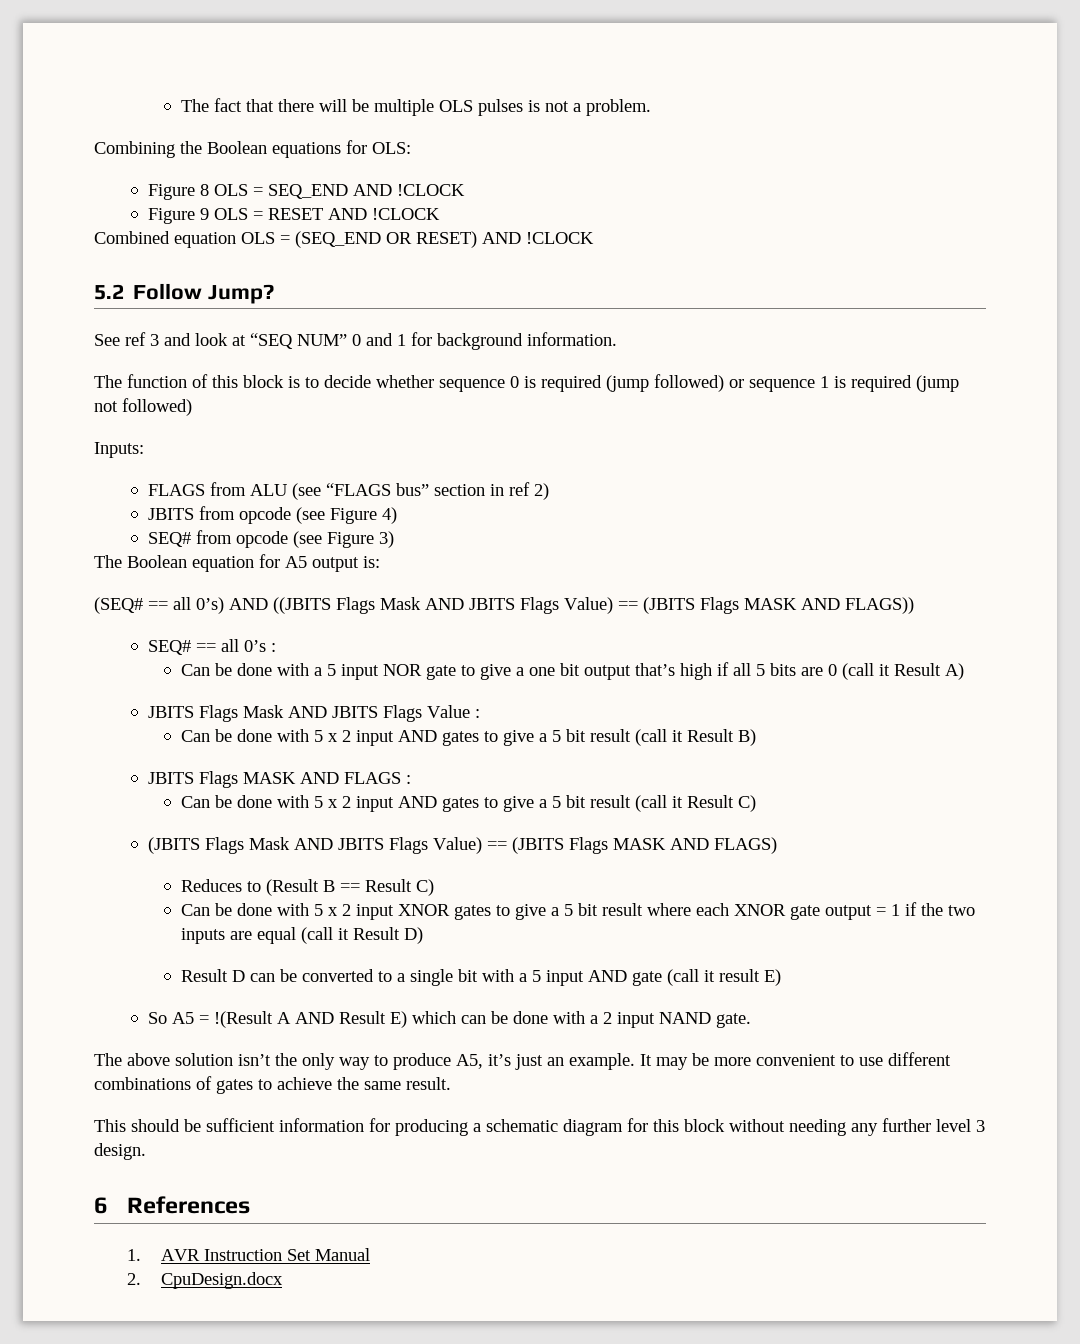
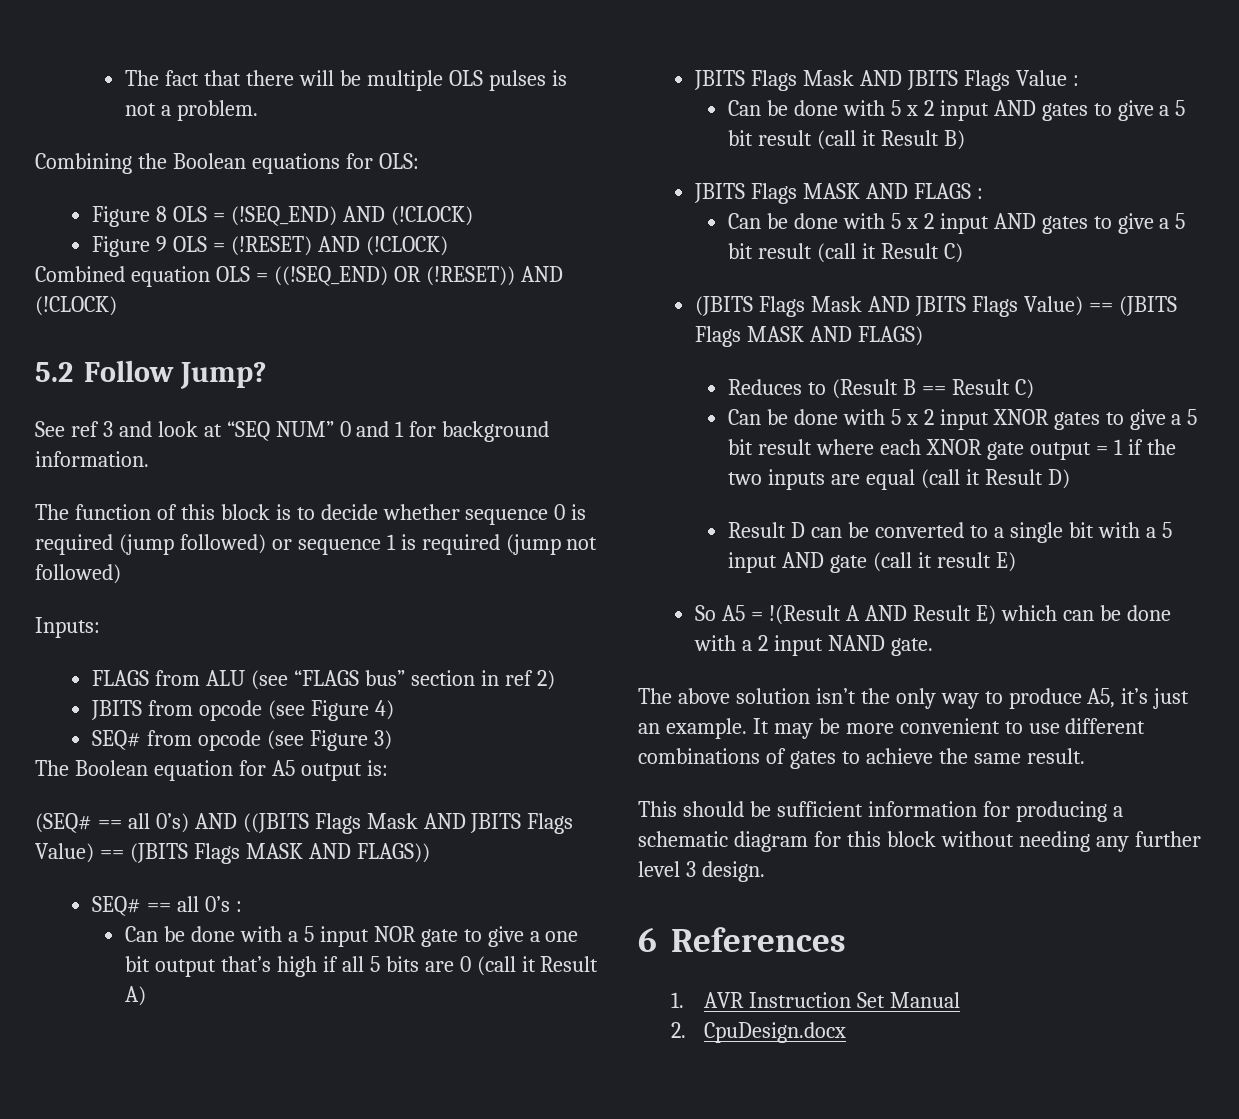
[267,184,465,199] SEQ_END AND !CLOCK -> [230,206,473,226] (!SEQ_END) AND (!CLOCK)
[267,208,440,220] RESET AND !CLOCK -> [230,236,448,256] (!RESET) AND (!CLOCK)
[295,231,594,248] (SEQ_END OR RESET) AND !CLOCK -> [273,266,563,286] [35,296,117,316] ((!SEQ_END) OR (!RESET)) AND (!CLOCK)

